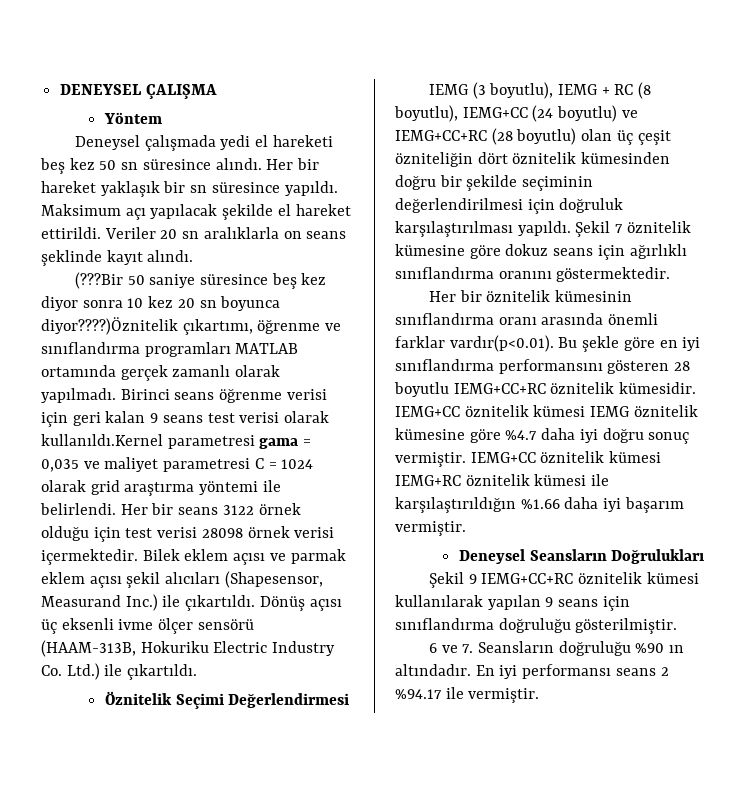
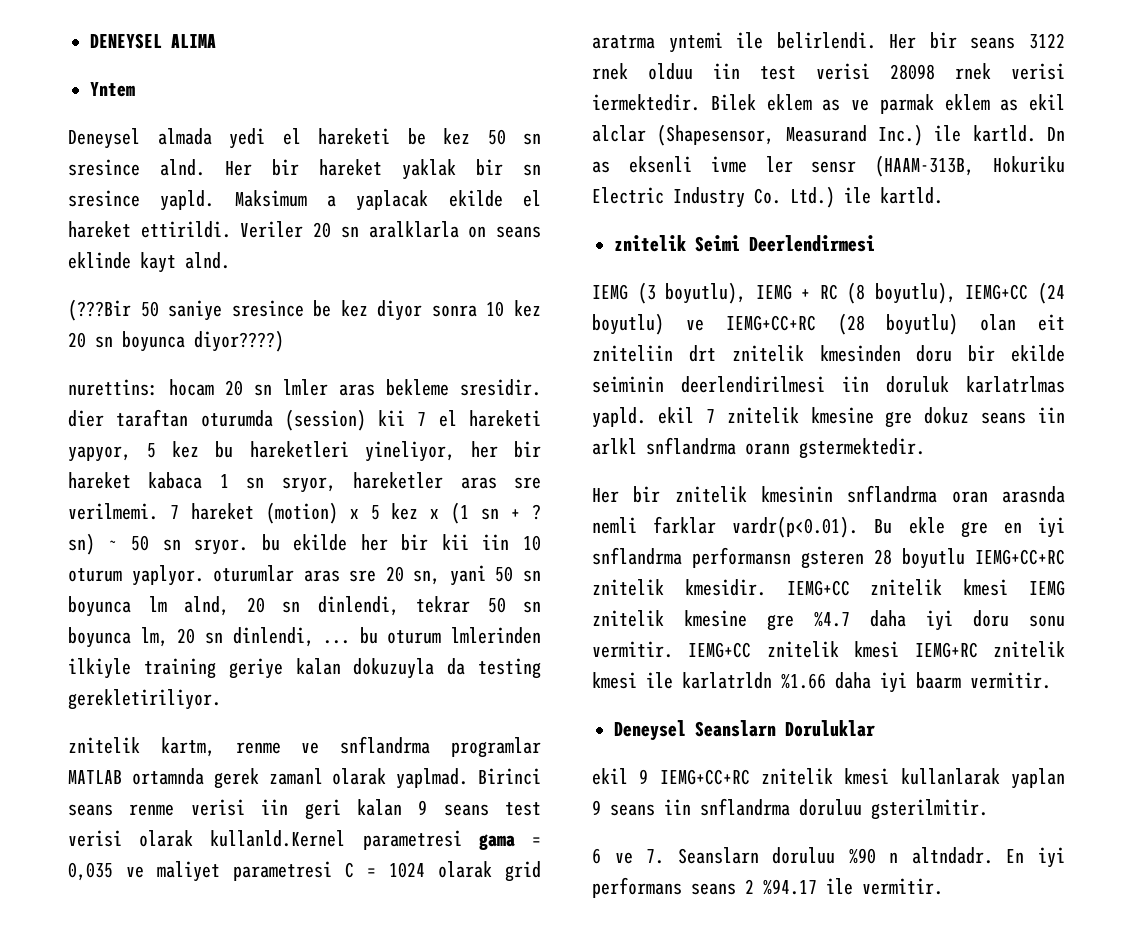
[145,84,217,99] [103,112,162,124] [74,135,216,151] ÇALIŞMA // Yöntem // Deneysel çalışmada -> [171,34,216,48] [90,82,135,97] [68,128,212,149] ALIMA // Yntem // Deneysel almada
[40,158,65,174] beş -> [407,128,426,145] be
[142,158,262,170] süresince alındı. -> [68,159,205,176] sresince alnd.
[100,181,160,197] yaklaşık -> [402,159,456,180] yaklak
[211,181,338,196] [41,204,274,220] süresince yapıldı. Maksimum açı yapılacak şekilde -> [68,190,503,211] sresince yapld. Maksimum a yaplacak ekilde
[203,227,279,239] aralıklarla -> [368,221,459,238] aralklarla
[41,250,194,266] şeklinde kayıt alındı. -> [68,252,230,273] eklinde kayt alnd.
[199,273,297,289] süresince beş -> [231,300,332,317] sresince be
[41,317,342,335] [41,342,299,357] [41,365,281,381] [41,388,327,403] [41,412,68,427] diyor????)Öznitelik çıkartımı, öğrenme ve sınıflandırma programları MATLAB ortamında gerçek zamanlı olarak yapılmadı. Birinci seans öğrenme verisi için -> [194,330,284,352] [68,379,541,396] [68,409,541,431] [68,441,541,462] [68,472,542,493] [68,502,542,524] [68,533,542,555] [68,565,541,586] [68,596,541,617] [68,627,541,648] [68,658,541,679] [68,689,221,710] [68,736,541,758] [68,768,541,789] [68,799,289,816] diyor????) // nurettins: hocam 20 sn lmler aras bekleme sresidir. dier taraftan oturumda (session) kii 7 el hareketi yapyor, 5 kez bu hareketleri yineliyor, her bir hareket kabaca 1 sn sryor, hareketler aras sre verilmemi. 7 hareket (motion) x 5 kez x (1 sn + ? sn) ~ 50 sn sryor. bu ekilde her bir kii iin 10 oturum yaplyor. oturumlar aras sre 20 sn, yani 50 sn boyunca lm alnd, 20 sn dinlendi, tekrar 50 sn boyunca lm, 20 sn dinlendi, ... bu oturum lmlerinden ilkiyle training geriye kalan dokuzuyla da testing gerekletiriliyor. // znitelik kartm, renme ve snflandrma programlar MATLAB ortamnda gerek zamanl olarak yaplmad. Birinci seans renme verisi iin
[41,434,163,446] kullanıldı.Kernel -> [210,830,346,847] kullanld.Kernel
[124,481,259,496] araştırma yöntemi -> [592,32,723,53] aratrma yntemi
[258,503,301,515] [41,526,335,542] [41,549,138,565] örnek olduğu için test verisi 28098 örnek verisi içermektedir. -> [592,63,1065,80] [592,94,700,111] rnek olduu iin test verisi 28098 rnek verisi iermektedir.
[233,553,266,565] açısı -> [822,99,841,111] as
[89,572,221,588] açısı şekil alıcıları -> [1000,94,1065,111] [592,125,646,142] as ekil alclar
[185,595,342,611] [41,618,254,634] çıkartıldı. Dönüş açısı üç eksenli ivme ölçer sensörü -> [972,125,1065,142] [592,156,857,173] kartld. Dn as eksenli ivme ler sensr
[127,664,198,680] [104,691,350,709] çıkartıldı. // Öznitelik Seçimi Değerlendirmesi -> [880,187,943,204] [614,235,875,252] kartld. // znitelik Seimi Deerlendirmesi
[616,130,671,145] [395,152,671,167] [395,175,594,191] [395,198,624,214] [395,221,691,237] [395,244,687,260] [395,267,671,282] [428,290,632,302] [395,313,659,325] [395,335,701,352] [395,359,691,374] [394,382,697,397] [395,405,698,417] [395,428,690,444] [395,451,662,467] [395,474,610,486] [395,497,516,513] üç çeşit özniteliğin dört öznitelik kümesinden doğru bir şekilde seçiminin değerlendirilmesi için doğruluk karşılaştırılması yapıldı. Şekil 7 öznitelik kümesine göre dokuz seans için ağırlıklı sınıflandırma oranını göstermektedir. // Her bir öznitelik kümesinin sınıflandırma oranı arasında önemli farklar vardır(p<0.01). Bu şekle göre en iyi sınıflandırma performansını gösteren 28 boyutlu IEMG+CC+RC öznitelik kümesidir. IEMG+CC öznitelik kümesi IEMG öznitelik kümesine göre %4.7 daha iyi doğru sonuç vermiştir. IEMG+CC öznitelik kümesi IEMG+RC öznitelik kümesi ile karşılaştırıldığın -> [1038,314,1065,331] [592,345,1065,362] [592,376,1065,393] [592,407,1065,428] [592,437,925,459] [592,485,1065,503] [592,516,1065,538] [592,547,1065,569] [592,579,1065,596] [592,610,1065,631] [592,641,1065,658] [592,672,772,689] eit zniteliin drt znitelik kmesinden doru bir ekilde seiminin deerlendirilmesi iin doruluk karlatrlmas yapld. ekil 7 znitelik kmesine gre dokuz seans iin arlkl snflandrma orann gstermektedir. // Her bir znitelik kmesinin snflandrma oran arasnda nemli farklar vardr(p<0.01). Bu ekle gre en iyi snflandrma performansn gsteren 28 boyutlu IEMG+CC+RC znitelik kmesidir. IEMG+CC znitelik kmesi IEMG znitelik kmesine gre %4.7 daha iyi doru sonu vermitir. IEMG+CC znitelik kmesi IEMG+RC znitelik kmesi ile karlatrldn
[624,497,684,513] [395,521,466,536] [458,549,705,564] [428,572,699,588] [395,595,630,611] [395,618,678,634] [428,641,685,656] [395,664,471,676] başarım vermiştir. // Deneysel Seansların Doğrulukları // Şekil 9 IEMG+CC+RC öznitelik kümesi kullanılarak yapılan 9 seans için sınıflandırma doğruluğu gösterilmiştir. // 6 ve 7. Seansların doğruluğu %90 ın altındadır. -> [916,672,1051,689] [614,720,875,741] [592,768,1065,789] [592,798,988,820] [592,847,993,864] baarm vermitir. // Deneysel Seanslarn Doruluklar // ekil 9 IEMG+CC+RC znitelik kmesi kullanlarak yaplan 9 seans iin snflandrma doruluu gsterilmitir. // 6 ve 7. Seanslarn doruluu %90 n altndadr.
[522,664,612,679] performansı -> [592,877,682,898] performans
[468,688,540,703] vermiştir. -> [862,878,943,895] vermitir.

